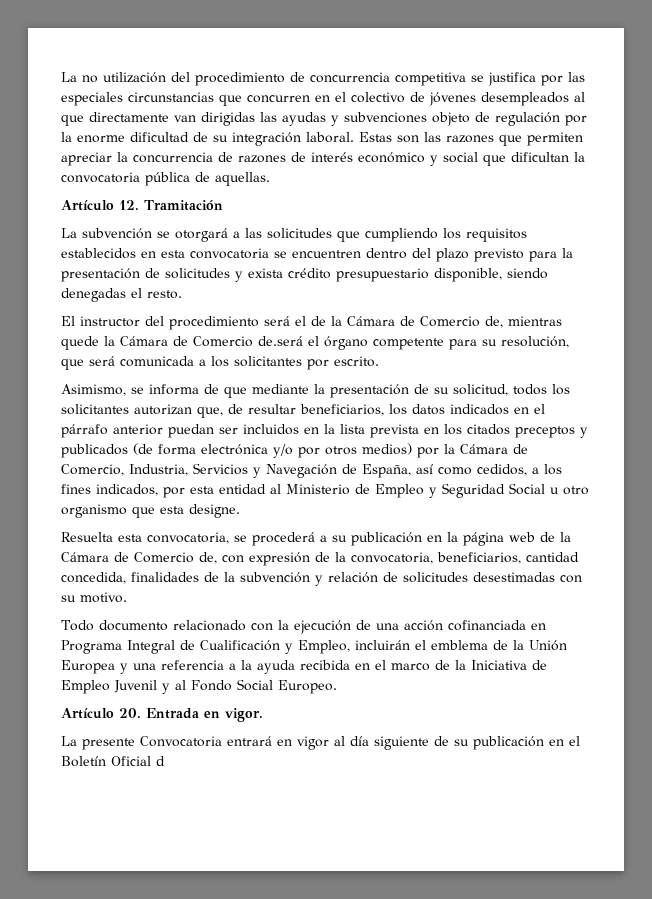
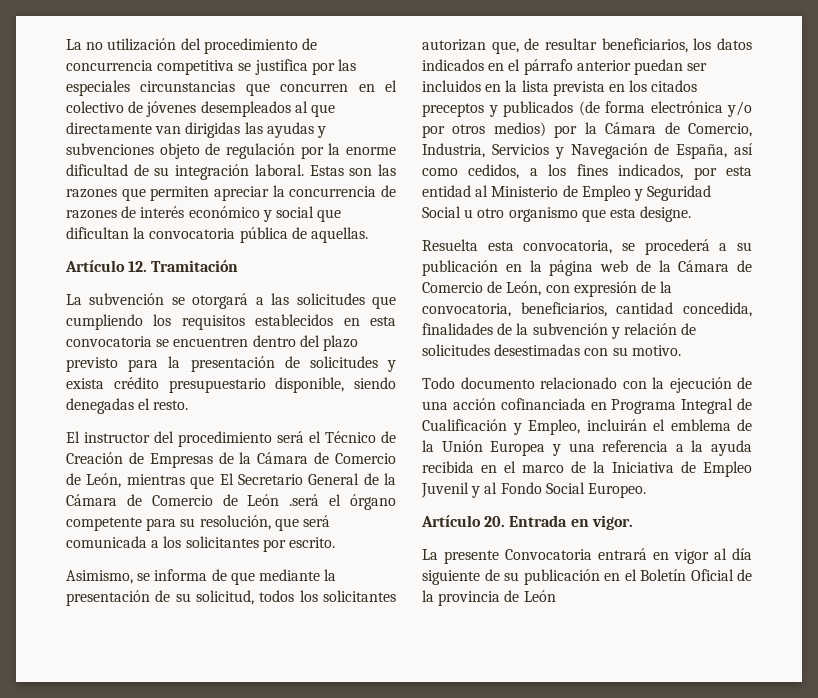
[311,316,562,328] [61,336,303,350] de la Cámara de Comercio de, mientras quede la Cámara de Comercio de.será -> [325,431,396,443] [66,452,396,468] [66,473,396,489] [66,494,320,506] Técnico de Creación de Empresas de la Cámara de Comercio de León, mientras que El Secretario General de la Cámara de Comercio de León .será
[199,552,217,564] de, -> [487,281,542,296] de León,
[156,756,165,766] d -> [737,569,752,581] [422,590,556,606] de la provincia de León

